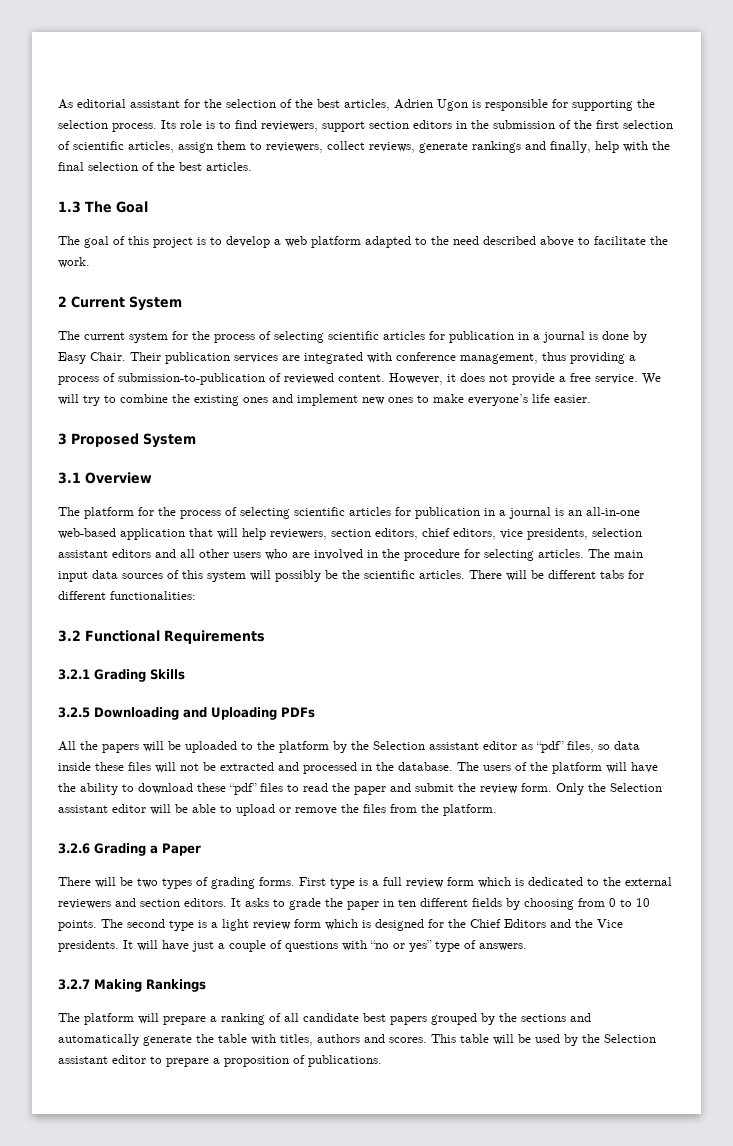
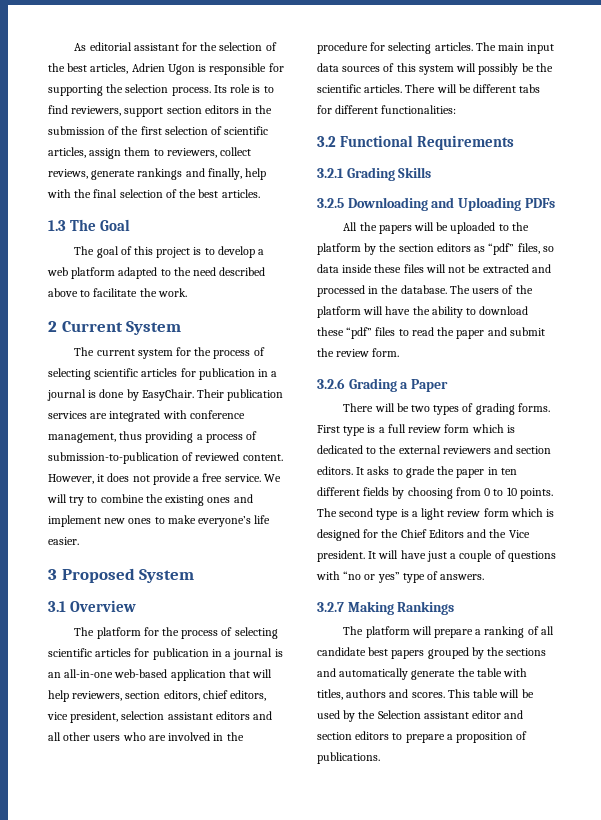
[58,352,126,364] Easy Chair. -> [141,389,194,401] EasyChair.
[527,528,588,540] presidents, -> [70,711,119,723] president,
[373,741,517,750] Selection assistant editor -> [398,243,471,252] section editors
[556,783,662,795] [58,804,497,816] Only the Selection assistant editor will be able to upload or remove the files from the platform. -> (400, 352) none
[58,940,119,952] presidents. -> [317,550,365,562] president.
(146, 1059) none -> [504,710,524,719] [317,731,390,740] and section editors

